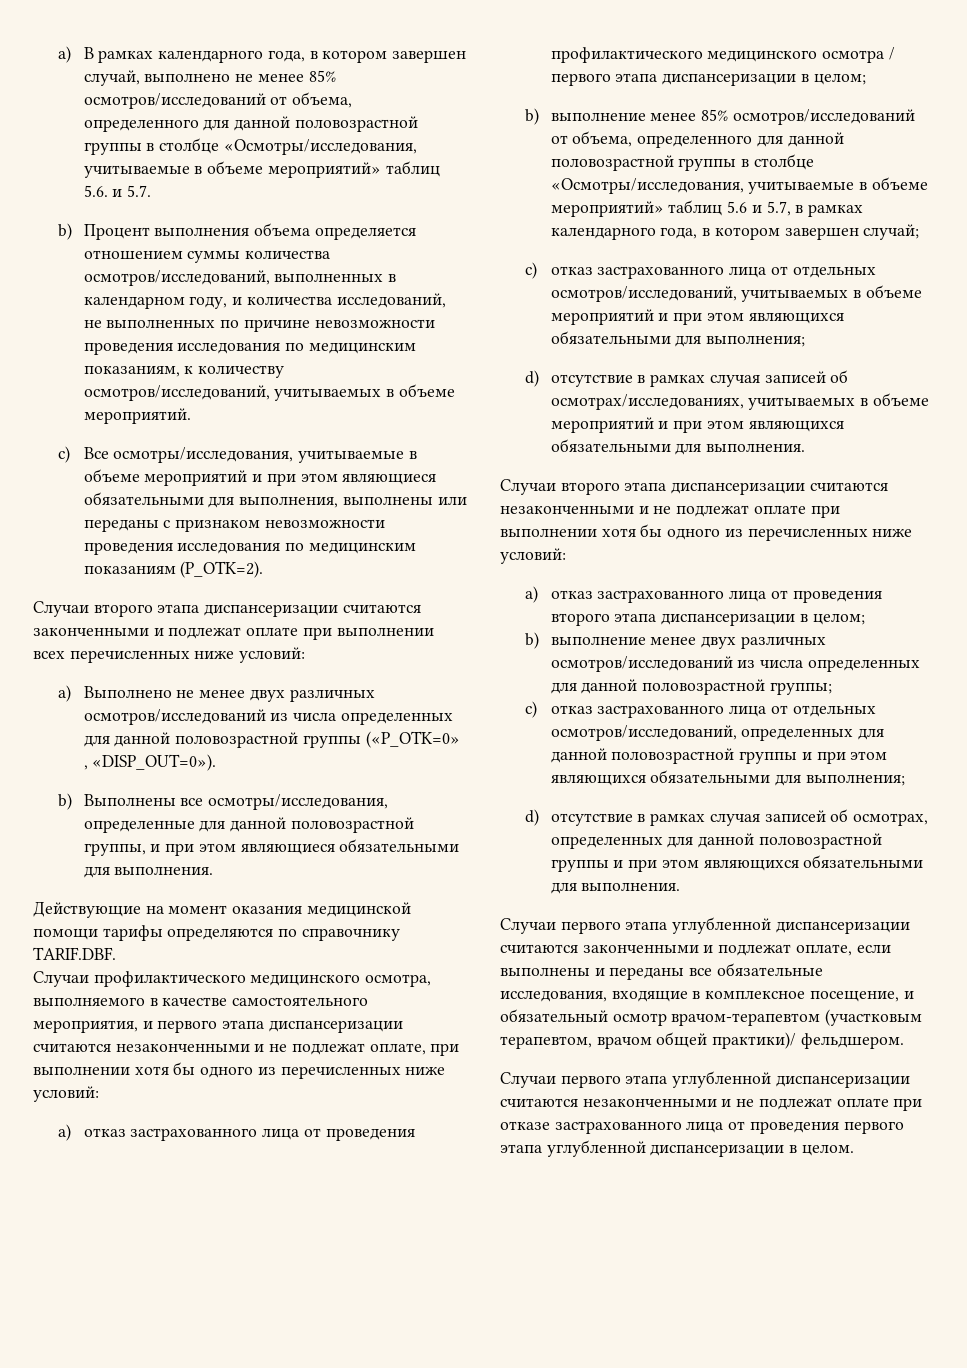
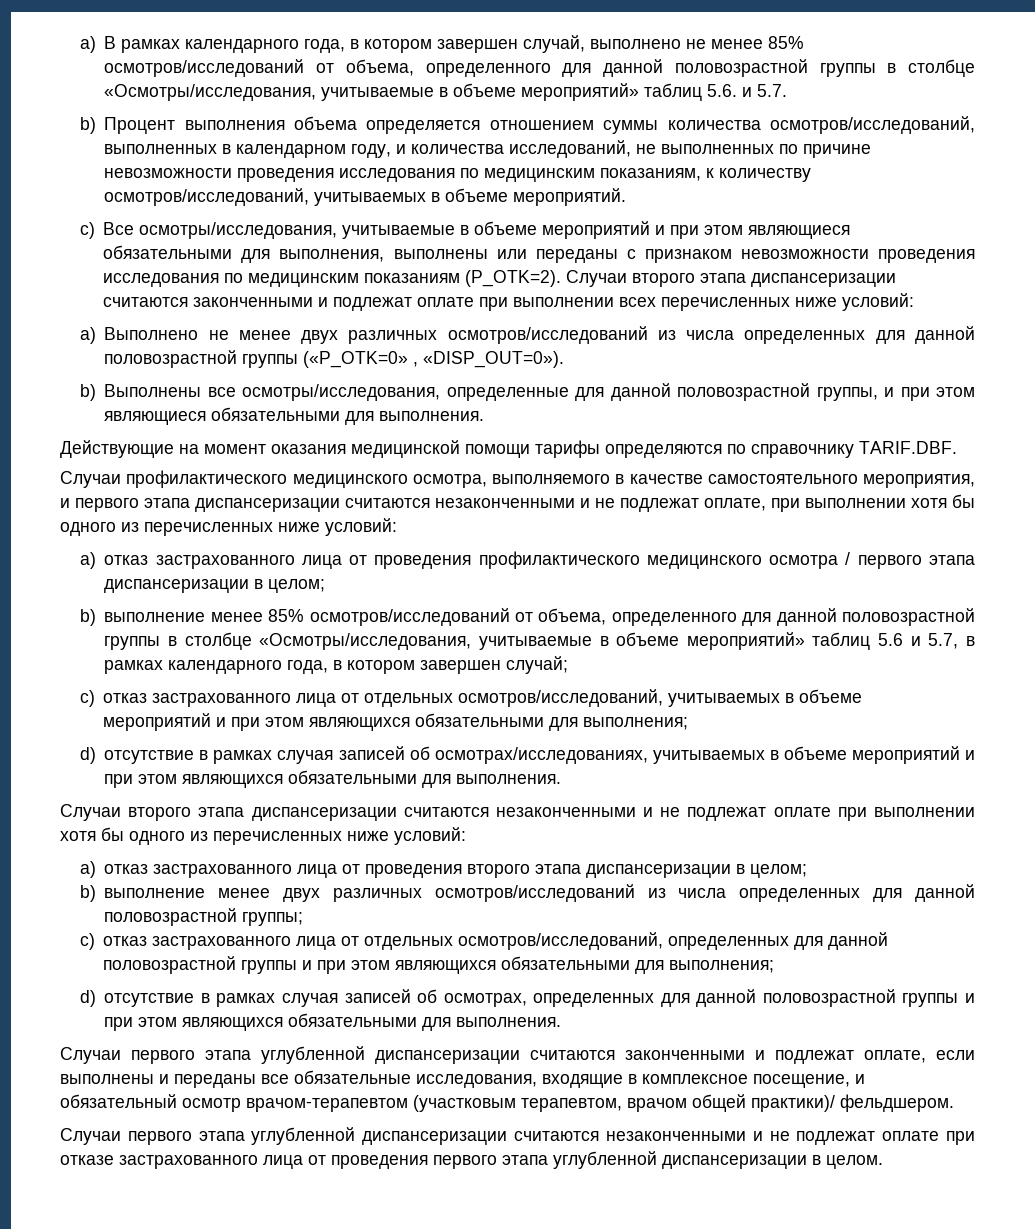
(264, 569) // -> (562, 278) none

